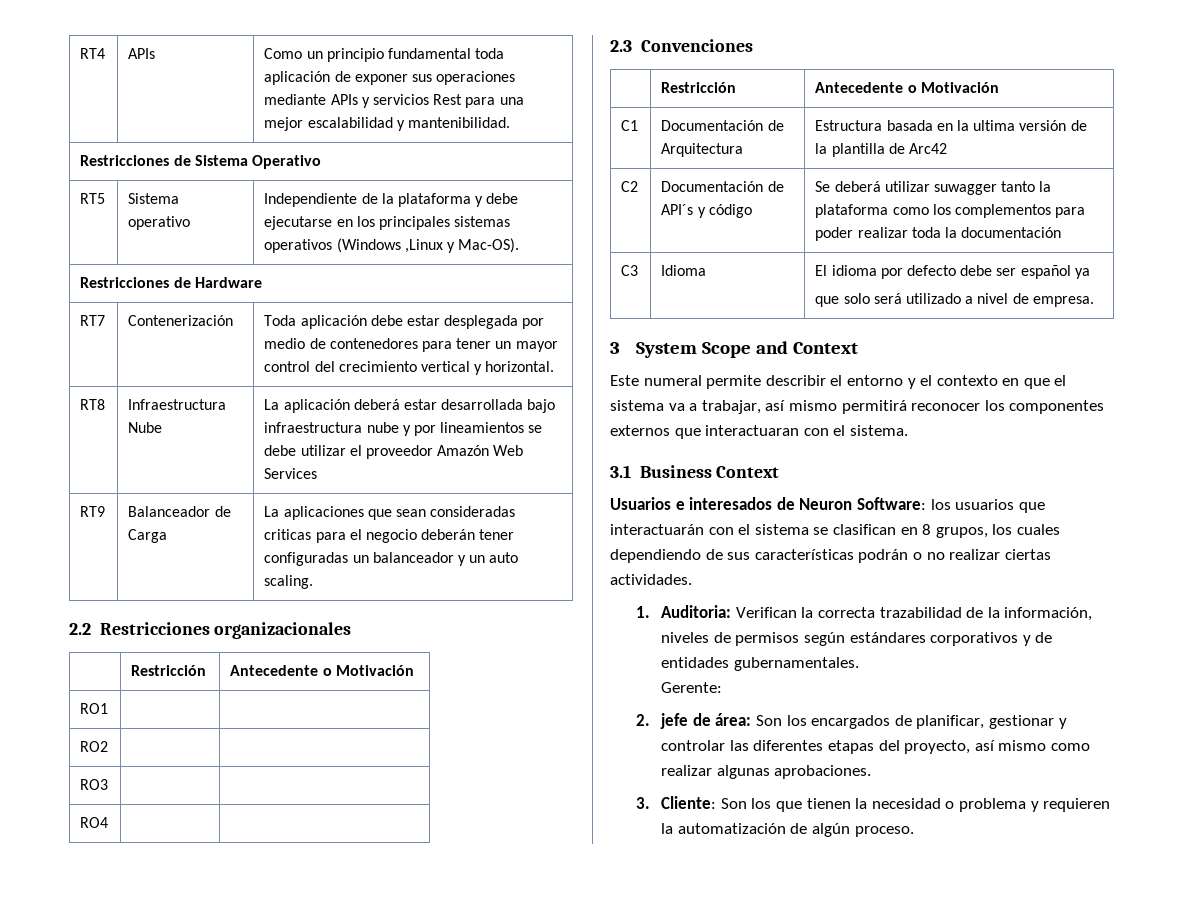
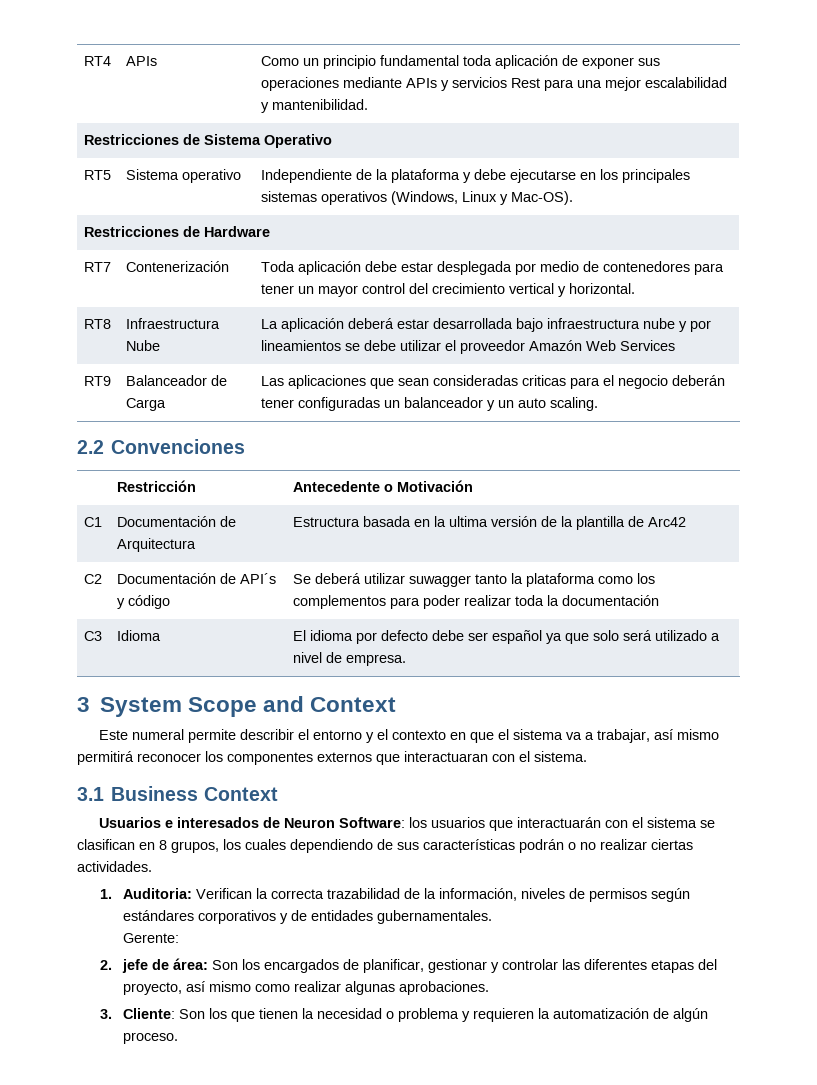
[336,238,443,253] (Windows ,Linux -> [391,191,498,205] (Windows, Linux
[264,506,280,517] La -> [261,376,285,386] Las
[99,622,352,639] [131,665,207,676] [230,665,414,676] [80,703,109,714] [80,741,109,752] [80,779,109,790] [80,817,109,828] [610,40,632,52] Restricciones organizacionales // | Restricción | Antecedente o Motivación // RO1 | | // RO2 | | // RO3 | | // RO4 | | // 2.3 -> (104, 447) none
(1090, 273) // -> (563, 638) none

